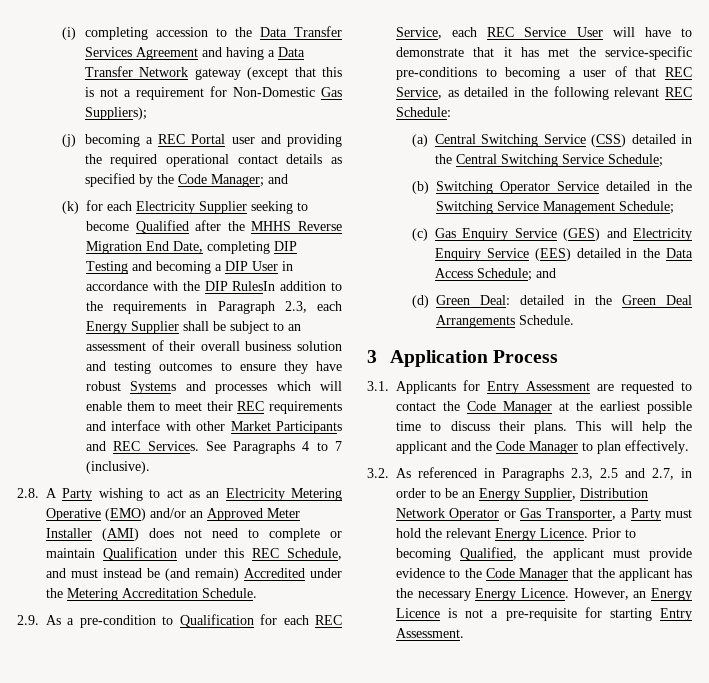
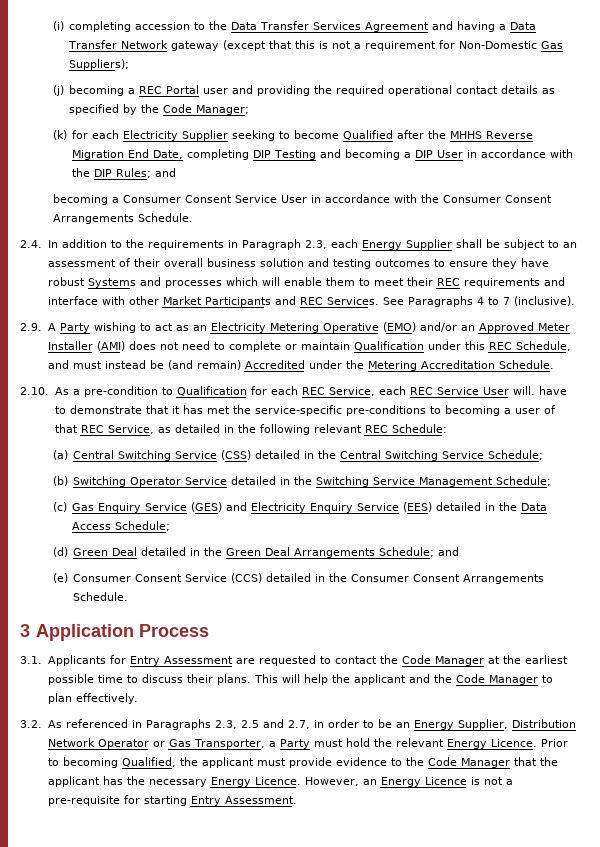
[267,174,288,184] and -> (250, 110) none
[232,281,276,291] RulesIn -> [116,168,177,178] [52,194,552,205] [52,213,193,224] [20,240,58,248] Rules; and // becoming a Consumer Consent Service User in accordance with the Consumer Consent Arrangements Schedule. // 2.4. In
[17,488,39,498] 2.8. -> [20,323,42,331] 2.9.
[17,615,39,625] 2.9. -> [20,387,49,395] 2.10.
[612,27,635,37] will -> [512,386,535,395] will.
[536,268,557,278] and -> (171, 526) none
[480,295,511,305] Deal: -> [112,547,138,556] Deal
(516, 321) none -> [379,547,460,557] [52,573,545,584] Schedule; and // (e) Consumer Consent Service (CCS) detailed in the Consumer Consent Arrangements

